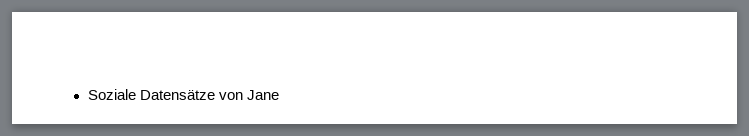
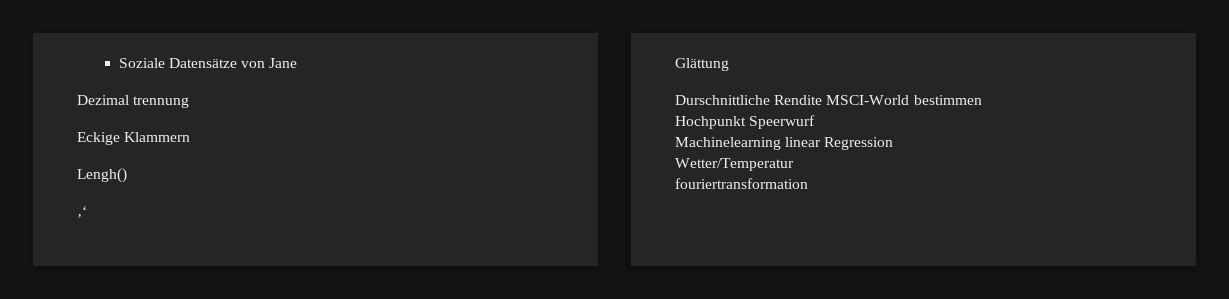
(279, 95) none -> [77,95,190,108] [77,132,191,145] [77,168,127,183] [77,206,87,218] [675,58,729,71] [675,95,982,105] [675,115,816,129] [675,137,894,150] [675,158,794,171] [675,178,808,189] // Dezimal trennung // Eckige Klammern // Lengh() // ‚‘ // Glättung // Durschnittliche Rendite MSCI-World bestimmen // Hochpunkt Speerwurf // Machinelearning linear Regression // Wetter/Temperatur // fouriertransformation

